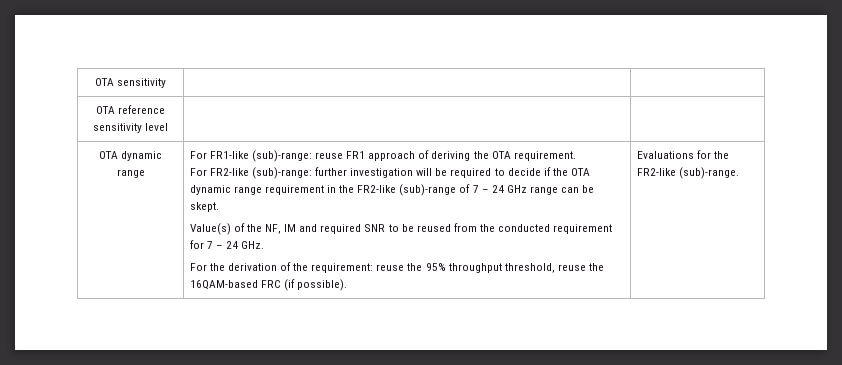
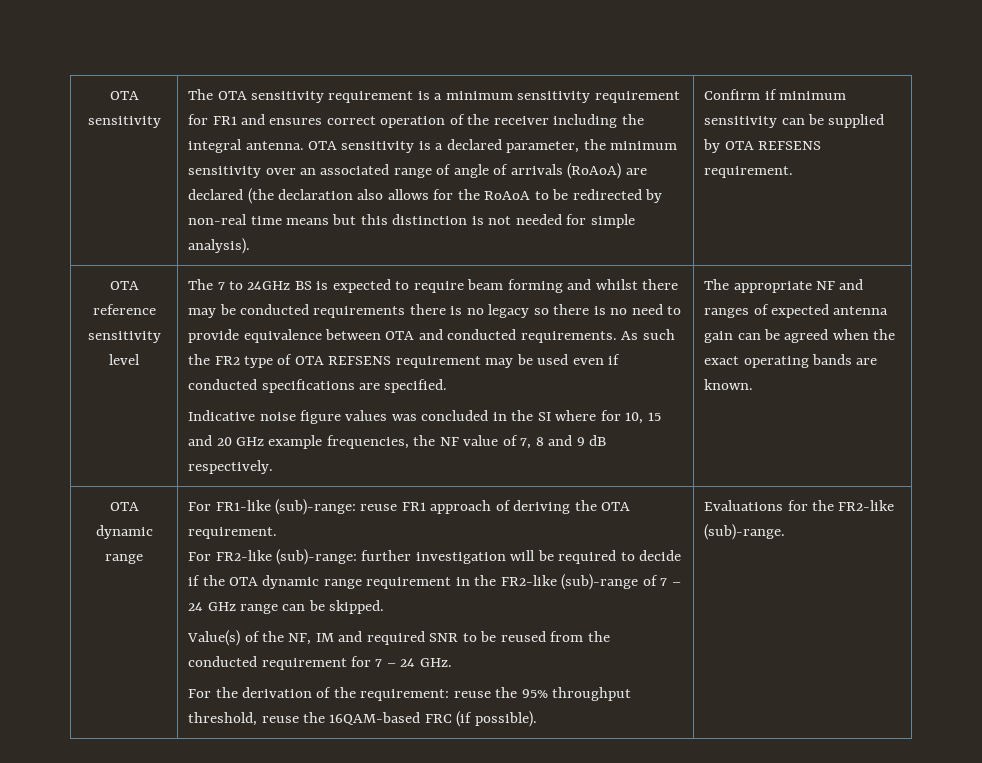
[95,105,166,114] [92,123,169,133] | // OTA reference sensitivity level | | -> [188,89,680,103] [188,114,644,128] [188,139,678,153] [188,163,647,179] [188,188,663,204] [188,214,635,228] [188,238,251,254] [704,89,846,100] [704,114,885,128] [703,139,821,153] [704,166,794,178] [109,281,139,290] [92,304,156,315] [87,331,161,343] [109,354,140,365] [188,279,678,293] [188,304,681,318] [188,329,675,343] [188,354,621,368] [188,379,448,393] [188,410,661,424] [188,435,606,449] [188,460,274,474] [704,279,864,293] [704,304,889,318] [704,329,896,343] [704,354,878,368] [704,379,754,390] The OTA sensitivity requirement is a minimum sensitivity requirement for FR1 and ensures correct operation of the receiver including the integral antenna. OTA sensitivity is a declared parameter, the minimum sensitivity over an associated range of angle of arrivals (RoAoA) are declared (the declaration also allows for the RoAoA to be redirected by non-real time means but this distinction is not needed for simple analysis). | Confirm if minimum sensitivity can be supplied by OTA REFSENS requirement. // OTA reference sensitivity level | The 7 to 24GHz BS is expected to require beam forming and whilst there may be conducted requirements there is no legacy so there is no need to provide equivalence between OTA and conducted requirements. As such the FR2 type of OTA REFSENS requirement may be used even if conducted specifications are specified. // Indicative noise figure values was concluded in the SI where for 10, 15 and 20 GHz example frequencies, the NF value of 7, 8 and 9 dB respectively. | The appropriate NF and ranges of expected antenna gain can be agreed when the exact operating bands are known.
[189,202,219,212] skept. -> [329,600,385,614] skipped.

